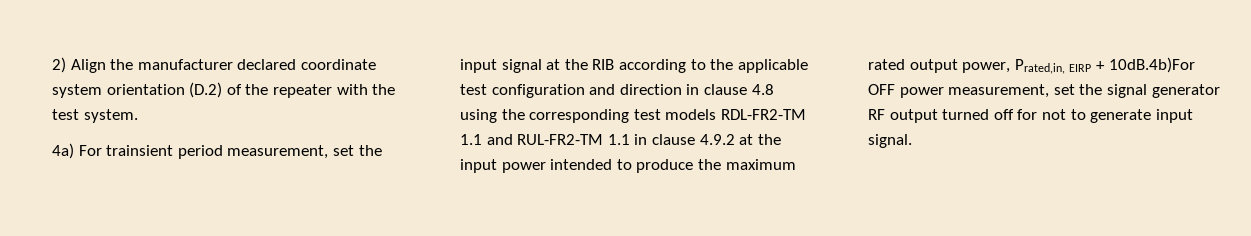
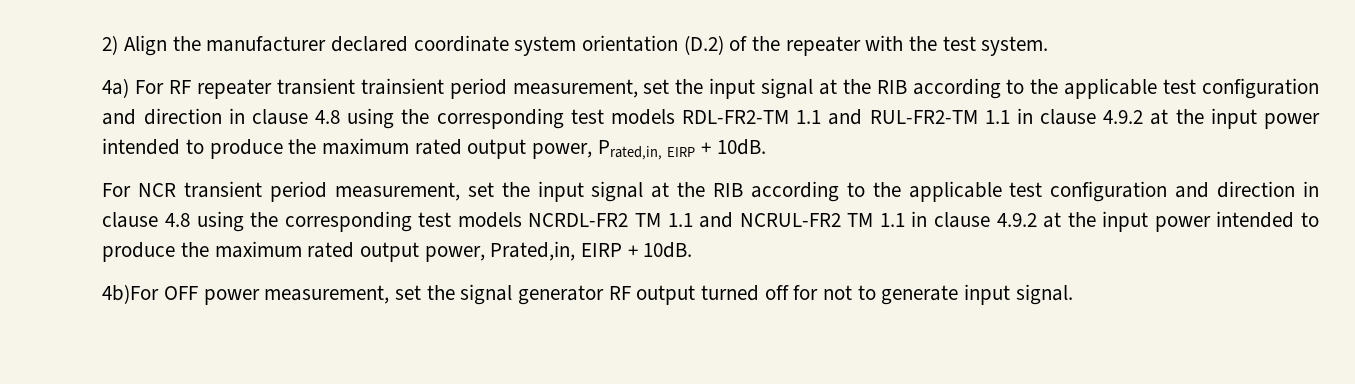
(102, 150) none -> [169,78,355,99] RF repeater transient
[1108,57,1195,73] 10dB.4b)For -> [716,139,766,155] [102,181,1320,202] [102,211,1319,232] [102,241,693,262] [102,284,160,304] 10dB. // For NCR transient period measurement, set the input signal at the RIB according to the applicable test configuration and direction in clause 4.8 using the corresponding test models NCRDL-FR2 TM 1.1 and NCRUL-FR2 TM 1.1 in clause 4.9.2 at the input power intended to produce the maximum rated output power, Prated,in, EIRP + 10dB. // 4b)For

